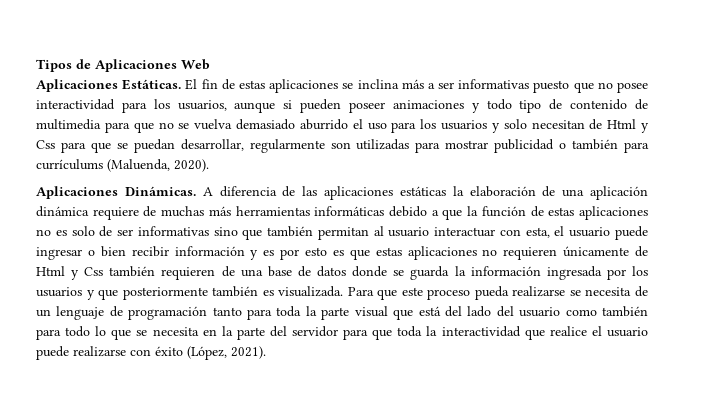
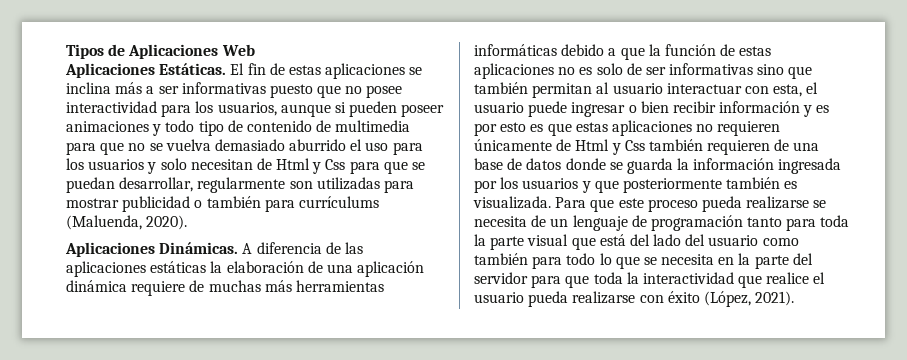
[36,346,69,360] puede -> [528,291,569,307] pueda

